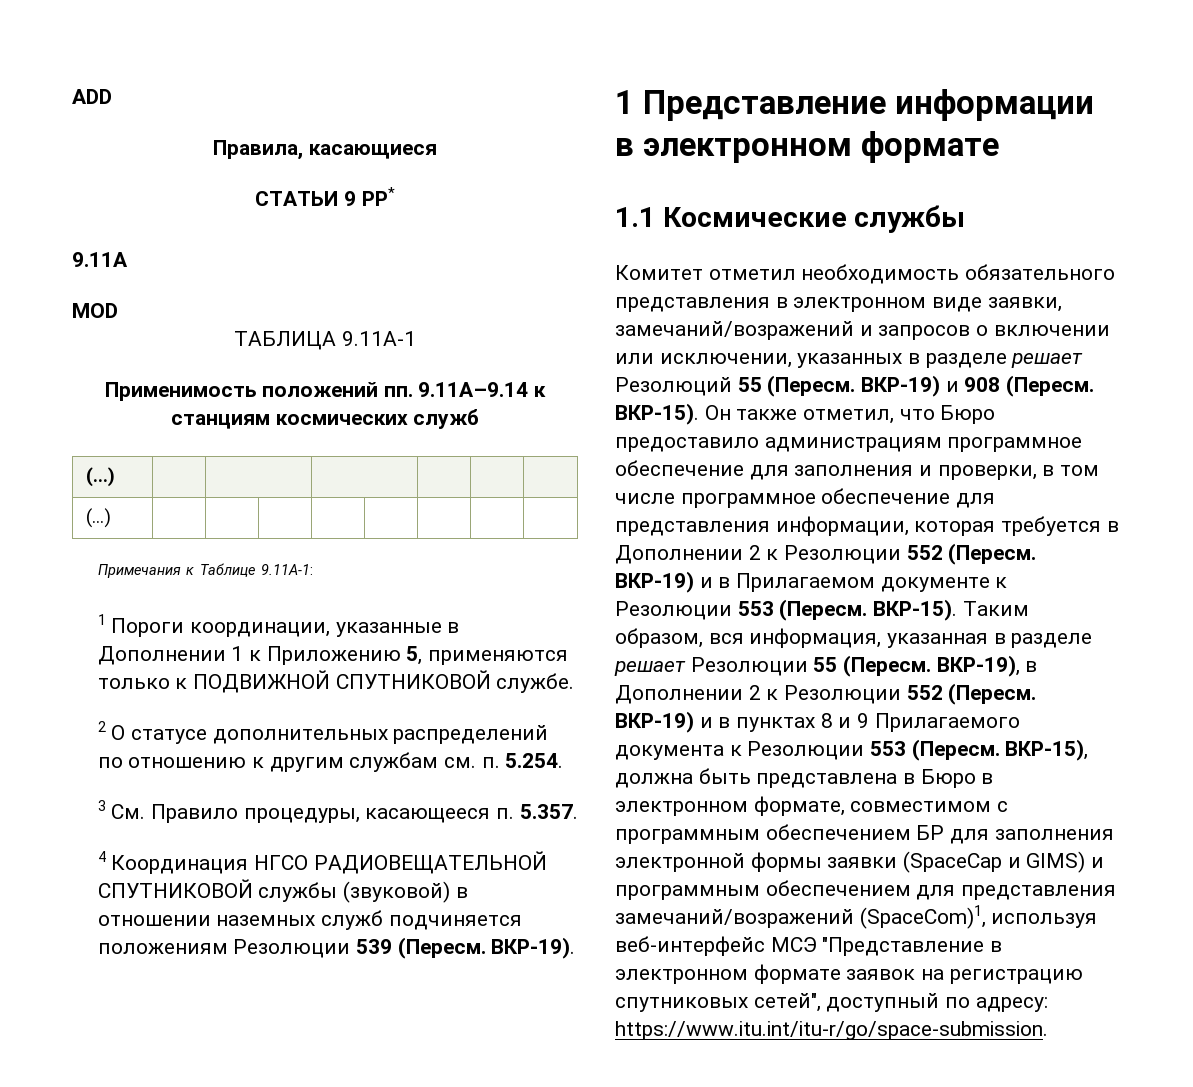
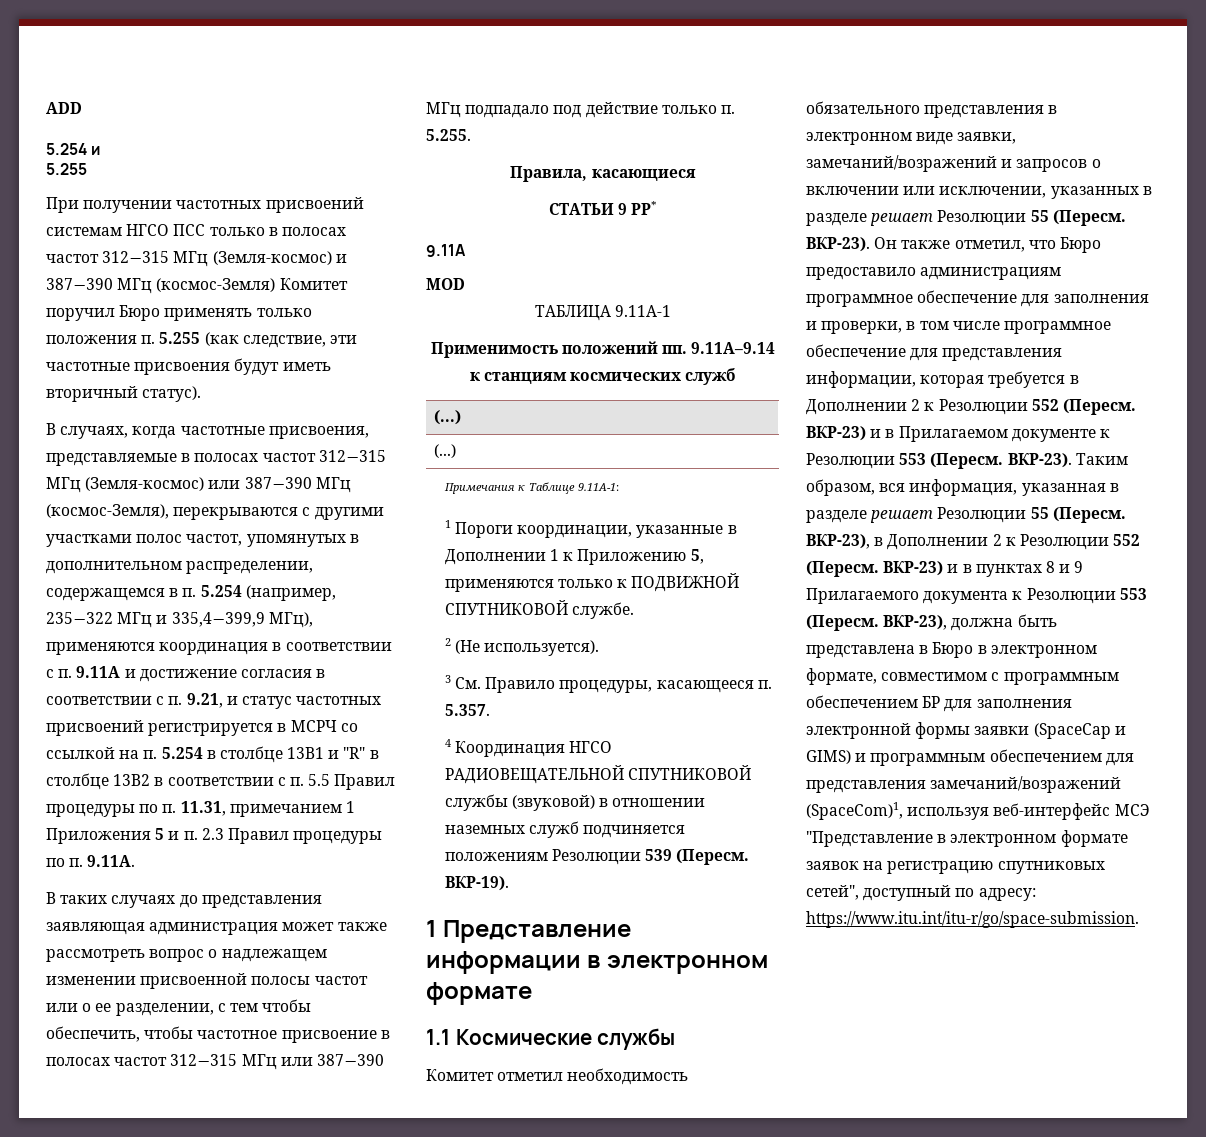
(112, 96) none -> [46,143,101,155] [46,163,87,175] [46,197,364,213] [46,224,346,236] [46,251,347,267] [46,278,348,294] [46,305,312,321] [46,332,357,348] [46,358,331,375] [46,386,202,402] [46,423,369,439] [46,450,386,466] [46,477,351,493] [46,504,384,520] [46,534,359,547] [46,561,314,574] [46,585,336,601] [46,612,313,628] [46,642,392,655] [46,666,326,682] [46,693,382,709] [46,720,358,736] [46,746,379,763] [46,773,396,790] [46,801,355,817] [46,828,383,844] [46,855,136,867] [46,892,322,908] [46,922,387,935] [46,949,327,962] [46,973,368,989] [46,999,312,1016] [46,1026,390,1043] [46,1054,384,1070] [426,102,735,118] [426,129,471,141] // 5.254 и // 5.255 // При получении частотных присвоений системам НГСО ПСС только в полосах частот 312−315 МГц (Земля-космос) и 387−390 МГц (космос-Земля) Комитет поручил Бюро применять только положения п. 5.255 (как следствие, эти частотные присвоения будут иметь вторичный статус). // В случаях, когда частотные присвоения, представляемые в полосах частот 312−315 МГц (Земля-космос) или 387−390 МГц (космос-Земля), перекрываются с другими участками полос частот, упомянутых в дополнительном распределении, содержащемся в п. 5.254 (например, 235−322 МГц и 335,4−399,9 МГц), применяются координация в соответствии с п. 9.11A и достижение согласия в соответствии с п. 9.21, и статус частотных присвоений регистрируется в МСРЧ со ссылкой на п. 5.254 в столбце 13B1 и "R" в столбце 13B2 в соответствии с п. 5.5 Правил процедуры по п. 11.31, примечанием 1 Приложения 5 и п. 2.3 Правил процедуры по п. 9.11A. // В таких случаях до представления заявляющая администрация может также рассмотреть вопрос о надлежащем изменении присвоенной полосы частот или о ее разделении, с тем чтобы обеспечить, чтобы частотное присвоение в полосах частот 312−315 МГц или 387−390 МГц подпадало под действие только п. 5.255.
[111,725,549,744] [97,752,564,772] О статусе дополнительных распределений по отношению к другим службам см. п. 5.254. -> [455,640,600,656] (Не используется).
[615,375,1095,397] [615,403,699,425] Резолюций 55 (Пересм. ВКР-19) и 908 (Пересм. ВКР-15). -> [937,210,1126,226] [806,237,870,252] Резолюции 55 (Пересм. ВКР-23).
[615,571,694,593] ВКР-19) -> [806,426,866,441] ВКР-23)
[873,599,958,621] ВКР-15). -> [1007,453,1072,468] ВКР-23).
[936,655,1038,677] [615,683,1037,705] [615,711,694,733] ВКР-19), в Дополнении 2 к Резолюции 552 (Пересм. ВКР-19) -> [806,534,1141,550] [806,561,944,577] ВКР-23), в Дополнении 2 к Резолюции 552 (Пересм. ВКР-23)
[1005,739,1089,761] ВКР-15), -> [883,615,948,630] ВКР-23),

